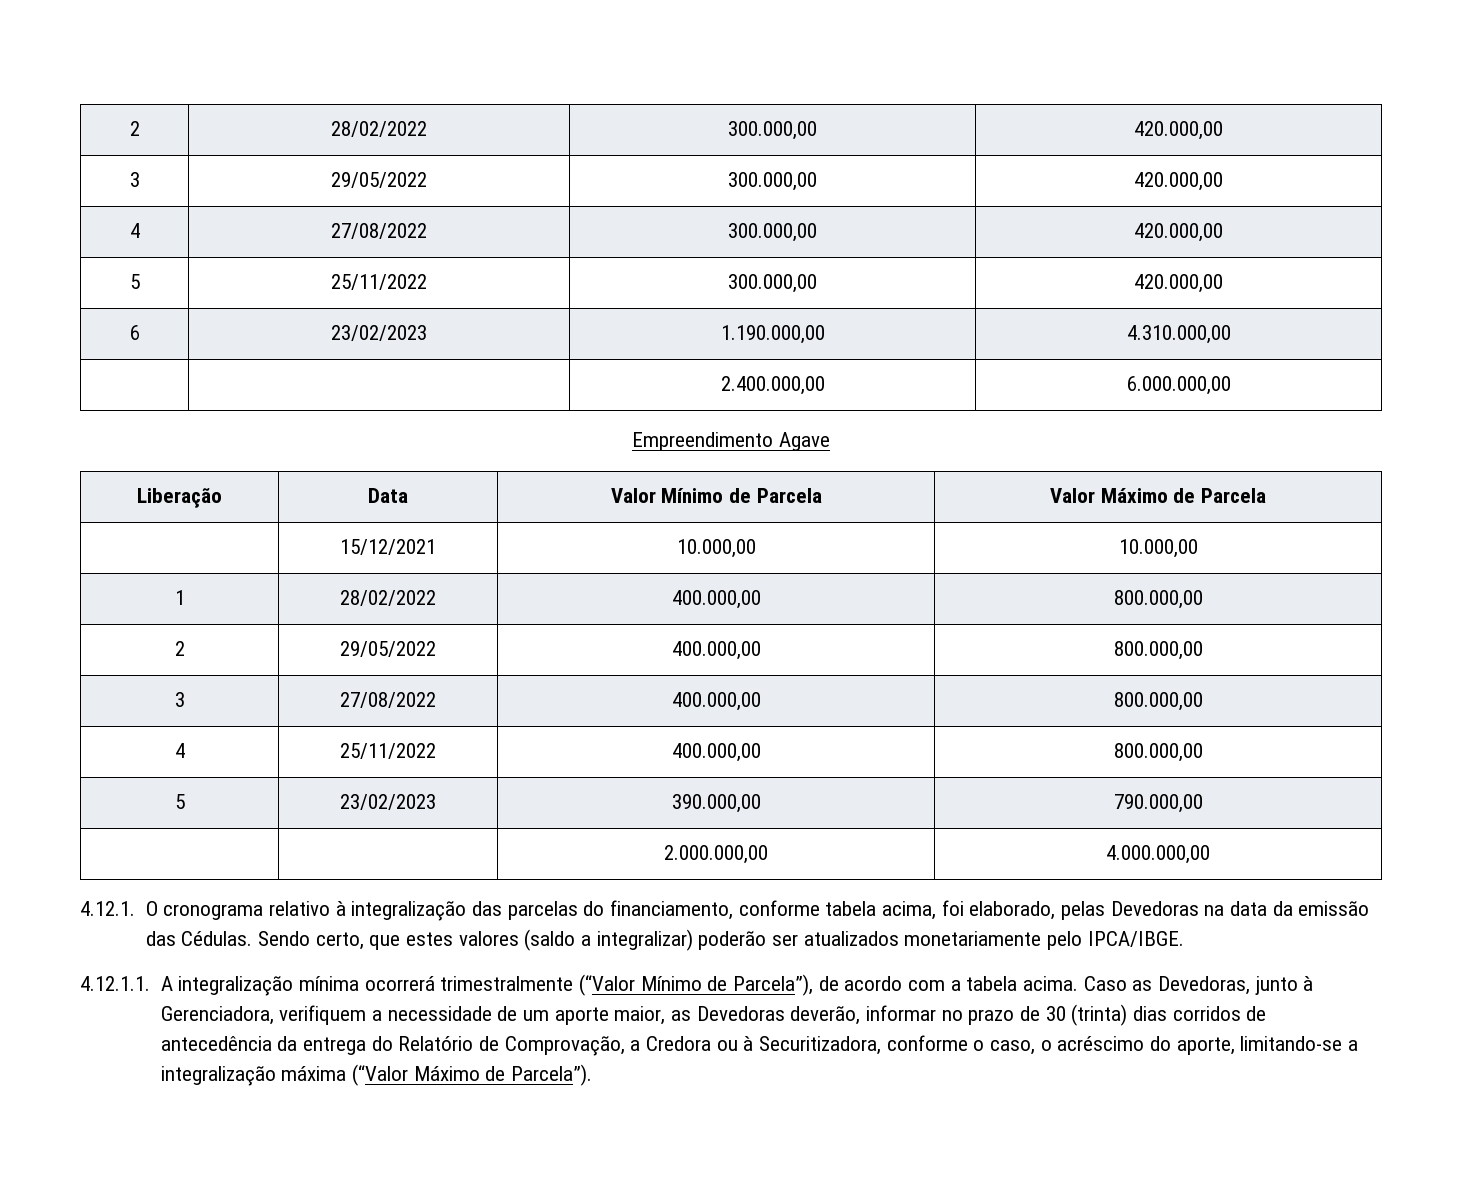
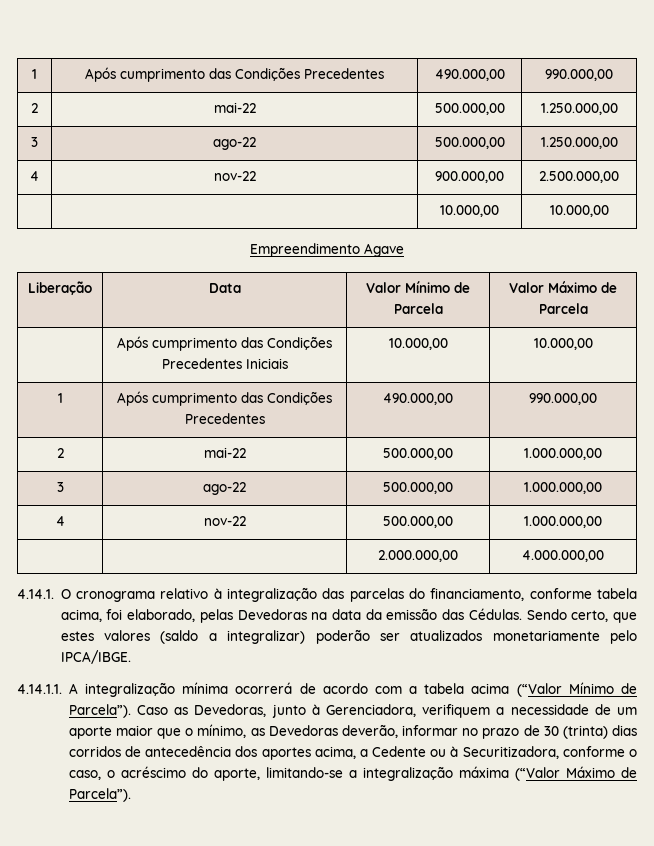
[129,121,140,136] [331,121,427,137] [728,121,817,140] [1134,121,1223,140] [129,172,140,187] [331,172,427,188] [728,172,817,191] [1134,172,1223,191] [129,223,140,238] [331,223,427,239] [728,223,817,242] [1134,223,1223,242] [129,274,140,289] [331,274,427,290] [728,274,817,293] [1134,274,1223,293] [129,325,140,340] [331,325,427,341] [720,325,825,344] [1126,325,1231,344] [720,376,825,395] [1126,376,1231,395] 2 | 28/02/2022 | 300.000,00 | 420.000,00 // 3 | 29/05/2022 | 300.000,00 | 420.000,00 // 4 | 27/08/2022 | 300.000,00 | 420.000,00 // 5 | 25/11/2022 | 300.000,00 | 420.000,00 // 6 | 23/02/2023 | 1.190.000,00 | 4.310.000,00 // | | 2.400.000,00 | 6.000.000,00 -> [32,69,37,79] [85,67,384,82] [434,69,505,81] [545,69,613,81] [31,103,38,113] [213,102,256,113] [434,103,505,115] [540,103,618,115] [31,137,38,147] [213,137,256,150] [434,137,505,149] [540,137,618,149] [30,171,39,181] [213,171,256,181] [435,171,504,183] [539,171,619,183] [440,205,499,217] [549,205,609,217] 1 | Após cumprimento das Condições Precedentes | 490.000,00 | 990.000,00 // 2 | mai-22 | 500.000,00 | 1.250.000,00 // 3 | ago-22 | 500.000,00 | 1.250.000,00 // 4 | nov-22 | 900.000,00 | 2.500.000,00 // | | 10.000,00 | 10.000,00
[340,539,436,555] [676,539,756,558] [1118,539,1198,558] [174,590,185,605] [340,590,436,606] [671,590,761,609] [1113,590,1203,609] [174,641,185,656] [340,641,436,657] [671,641,761,660] [1113,641,1203,660] [174,692,185,707] [340,692,436,708] [671,692,761,711] [1113,692,1203,711] [174,743,185,758] [340,743,436,759] [671,743,761,762] [1113,743,1203,762] [174,794,185,809] [340,794,436,810] [671,794,761,813] [1113,794,1203,813] 15/12/2021 | 10.000,00 | 10.000,00 // 1 | 28/02/2022 | 400.000,00 | 800.000,00 // 2 | 29/05/2022 | 400.000,00 | 800.000,00 // 3 | 27/08/2022 | 400.000,00 | 800.000,00 // 4 | 25/11/2022 | 400.000,00 | 800.000,00 // 5 | 23/02/2023 | 390.000,00 | 790.000,00 -> [117,336,332,351] [161,358,288,369] [388,338,448,350] [533,338,593,350] [57,393,63,403] [117,391,332,406] [184,413,265,424] [383,393,453,405] [529,393,597,405] [56,448,64,458] [203,447,246,458] [383,448,453,460] [524,448,602,460] [56,482,64,492] [203,482,246,495] [383,482,453,494] [524,482,602,494] [55,516,65,526] [203,516,246,526] [383,516,453,528] [524,516,602,528] Após cumprimento das Condições Precedentes Iniciais | 10.000,00 | 10.000,00 // 1 | Após cumprimento das Condições Precedentes | 490.000,00 | 990.000,00 // 2 | mai-22 | 500.000,00 | 1.000.000,00 // 3 | ago-22 | 500.000,00 | 1.000.000,00 // 4 | nov-22 | 500.000,00 | 1.000.000,00
[80,901,135,916] 4.12.1. -> [17,589,54,599] 4.14.1.
[80,976,150,991] 4.12.1.1. -> [17,684,62,694] 4.14.1.1.
[440,974,813,996] trimestralmente (“Valor Mínimo de Parcela”), -> (293, 688) none
[1022,976,1078,991] acima. -> [471,682,637,697] [68,704,131,718] acima (“Valor Mínimo de Parcela”).
[614,1006,666,1025] maior, -> [115,724,247,739] maior que o mínimo,
[277,1036,711,1056] da entrega do Relatório de Comprovação, a Credora -> [235,746,427,760] dos aportes acima, a Cedente

